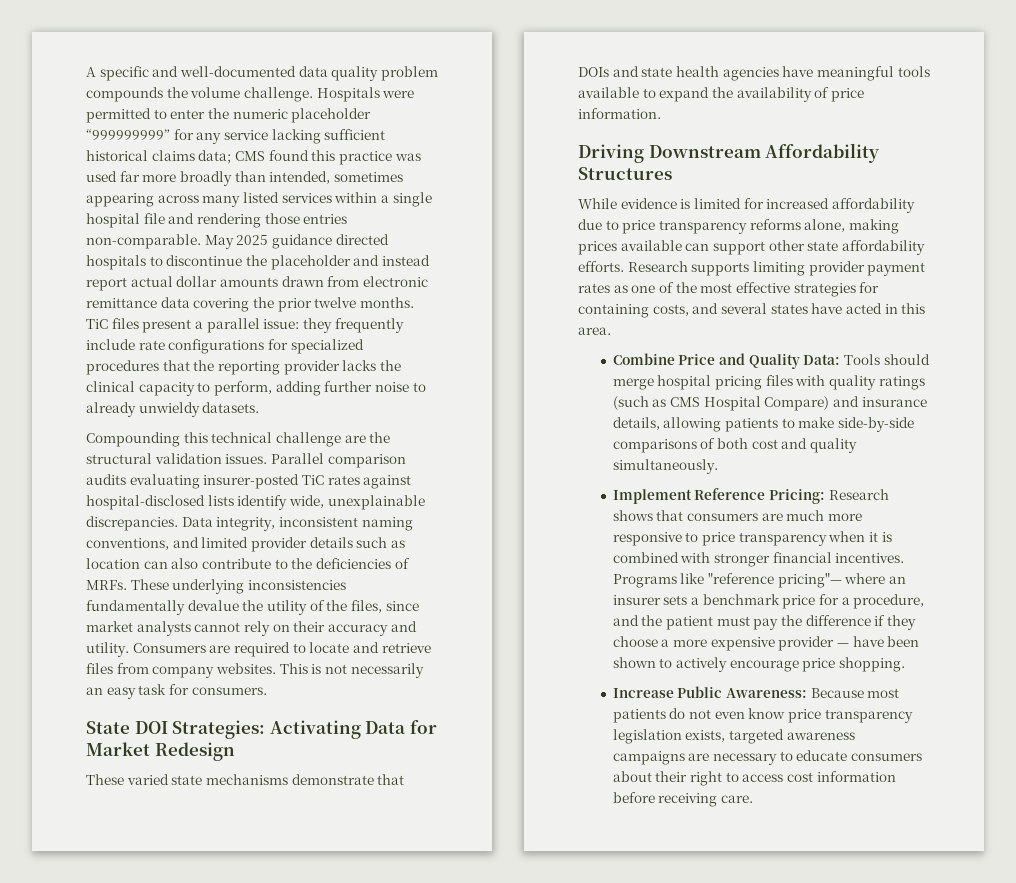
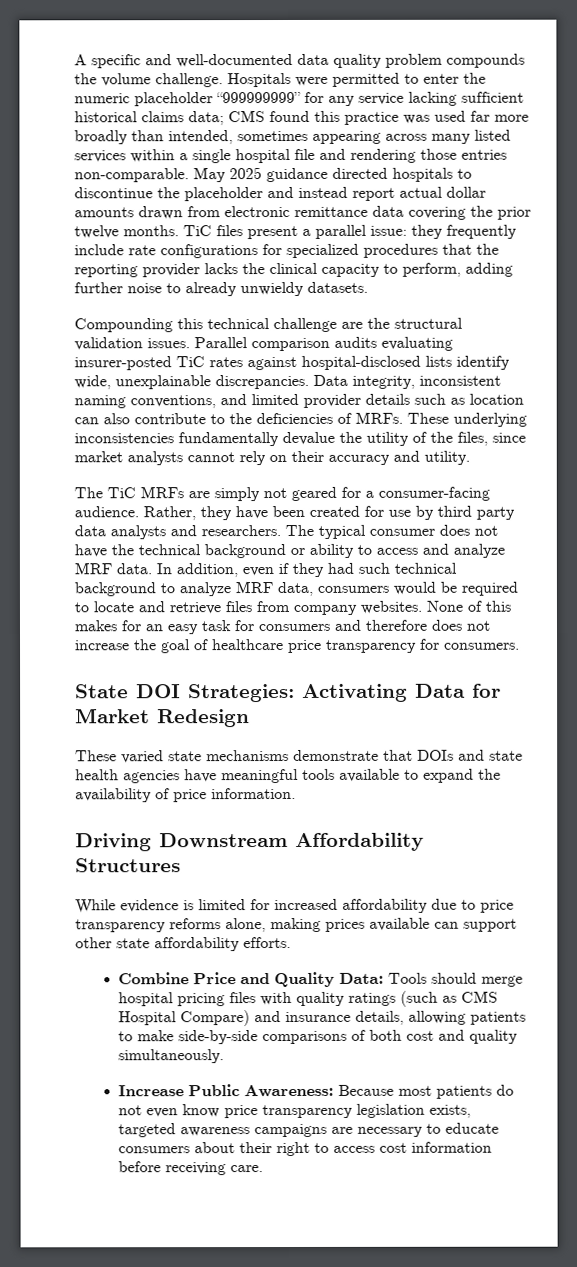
[132,643,231,653] Consumers are -> [74,486,490,502] [74,505,515,521] [74,524,498,540] [74,543,505,559] [74,562,457,578] [74,581,457,597] // The TiC MRFs are simply not geared for a consumer-facing audience. Rather, they have been created for use by third party data analysts and researchers. The typical consumer does not have the technical background or ability to access and analyze MRF data. In addition, even if they had such technical background to analyze MRF data, consumers would be
[279,663,424,678] [86,684,167,699] This is not necessarily an easy task -> [426,600,511,612] [74,619,490,635] [75,639,417,654] None of this makes for an easy task for consumers and therefore does not increase the goal of healthcare price transparency
[627,261,926,276] [578,282,880,297] [578,303,926,318] [578,327,611,335] Research supports limiting provider payment rates as one of the most effective strategies for containing costs, and several states have acted in this area. -> (291, 942) none
[612,488,889,504] [612,510,862,521] [612,531,892,546] [612,552,905,567] [612,573,906,588] [612,594,925,609] [612,615,916,630] [612,636,920,651] [612,657,905,672] // Implement Reference Pricing: Research shows that consumers are much more responsive to price transparency when it is combined with stronger financial incentives. Programs like "reference pricing"— where an insurer sets a benchmark price for a procedure, and the patient must pay the difference if they choose a more expensive provider — have been shown to actively encourage price shopping. -> (225, 1056) none

